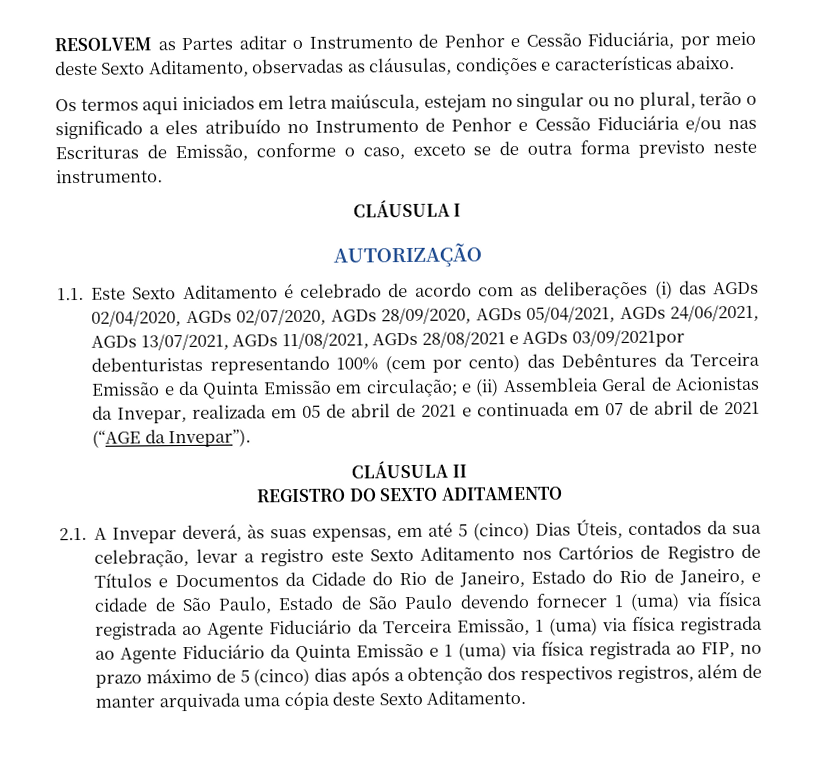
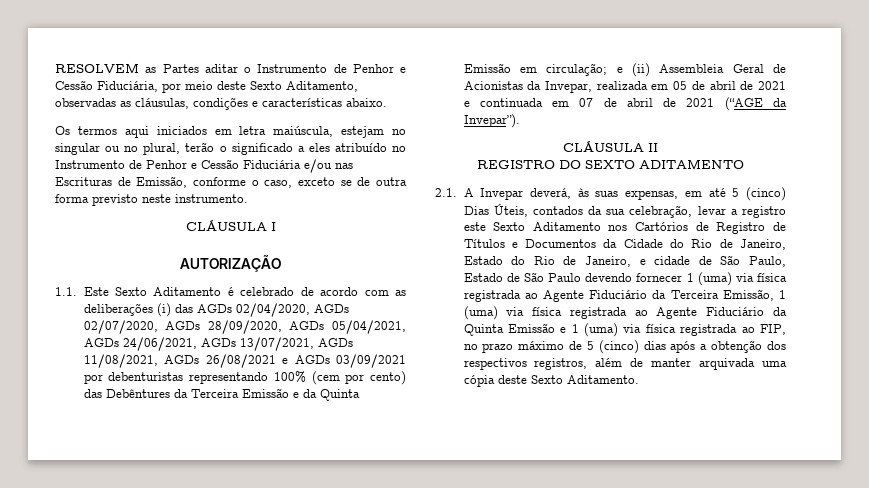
[421,331,506,348] 28/08/2021 -> [205,354,276,368] 26/08/2021
[571,329,685,348] 03/09/2021por -> [336,354,406,368] [83,374,103,384] 03/09/2021 por

